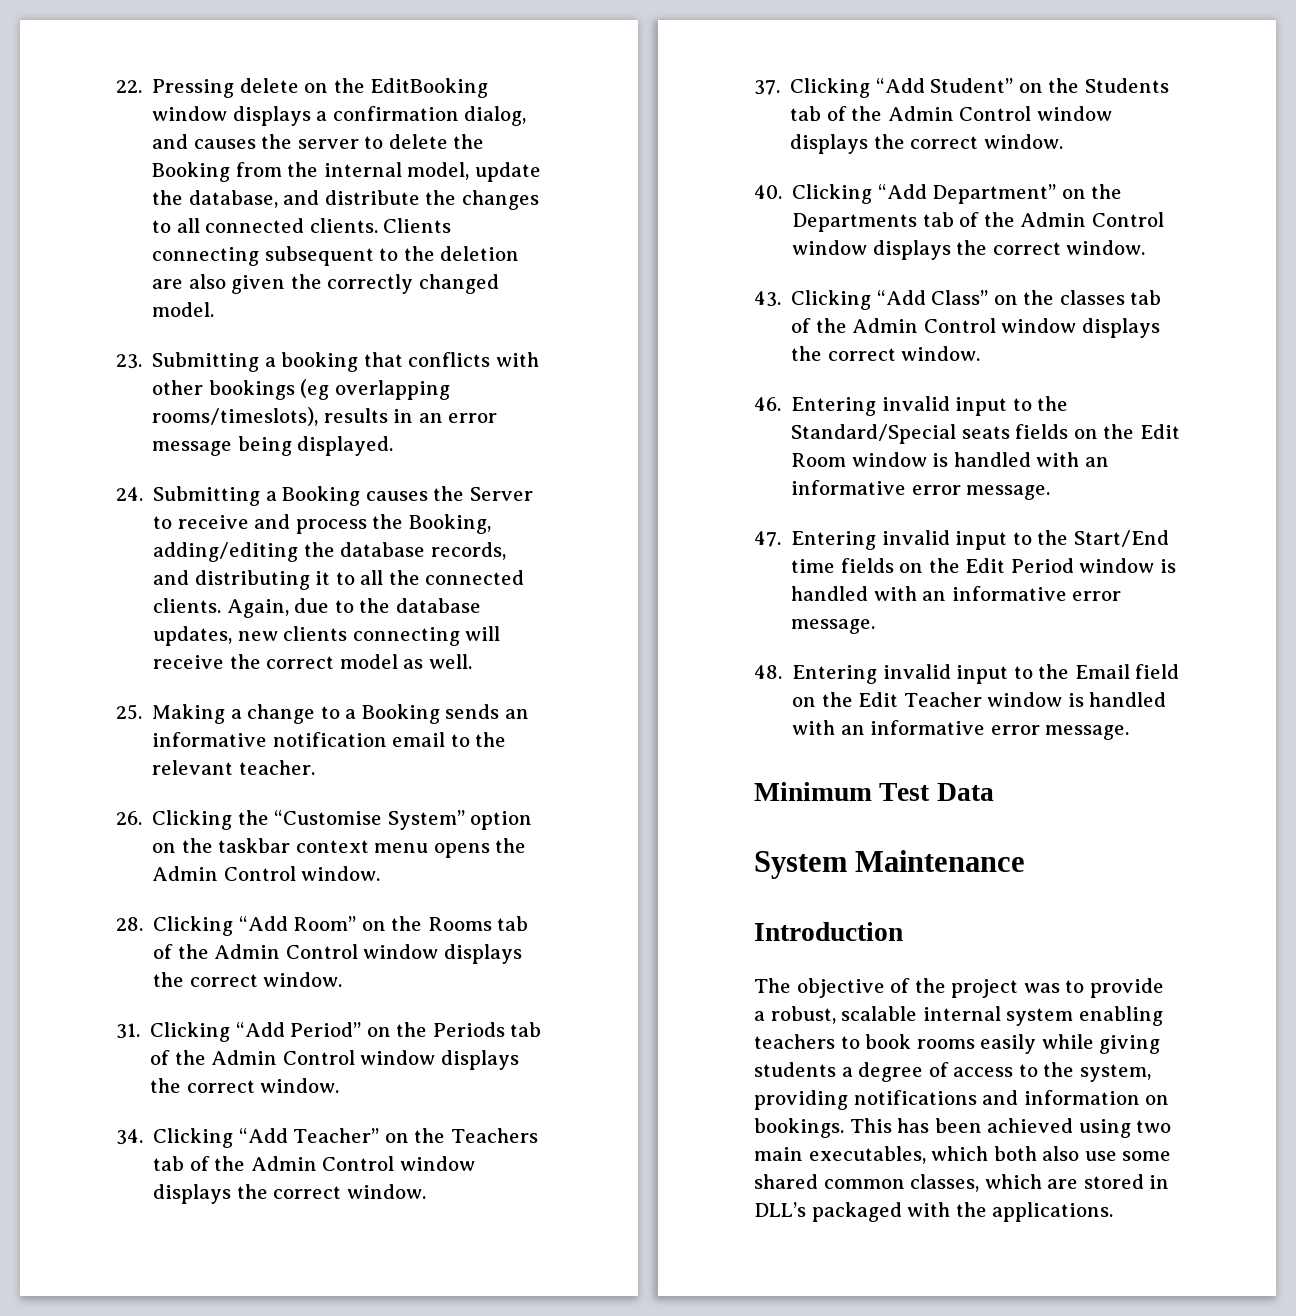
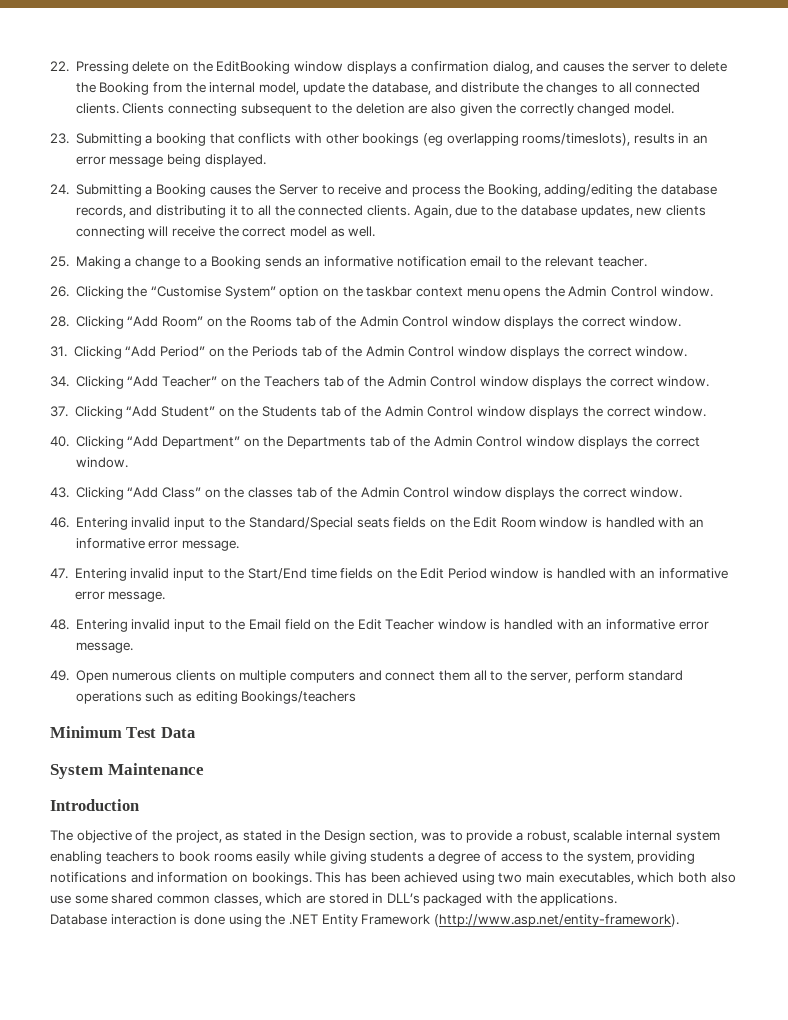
(1130, 732) none -> [50,670,683,683] [75,691,357,704] // 49. Open numerous clients on multiple computers and connect them all to the server, perform standard operations such as editing Bookings/teachers
[951,979,1019,998] project -> [175,830,418,843] project, as stated in the Design section,
(1114, 1212) none -> [50,914,679,927] // Database interaction is done using the .NET Entity Framework (http://www.asp.net/entity-framework).

